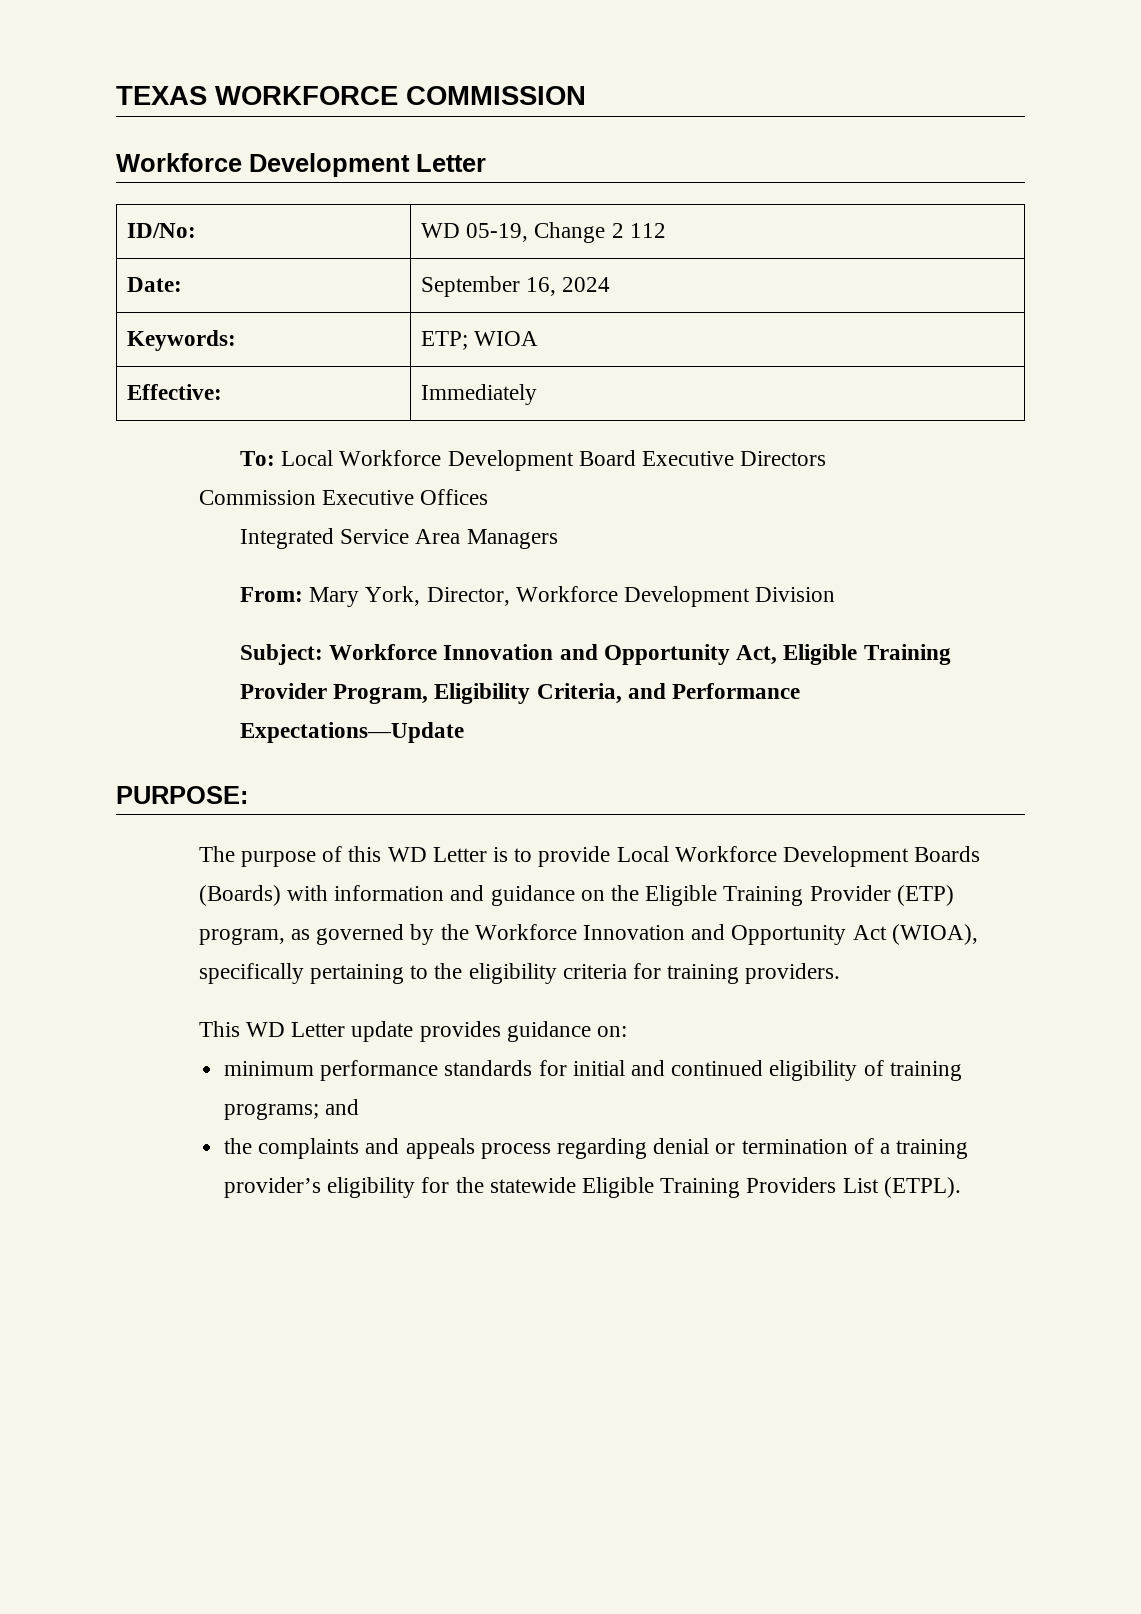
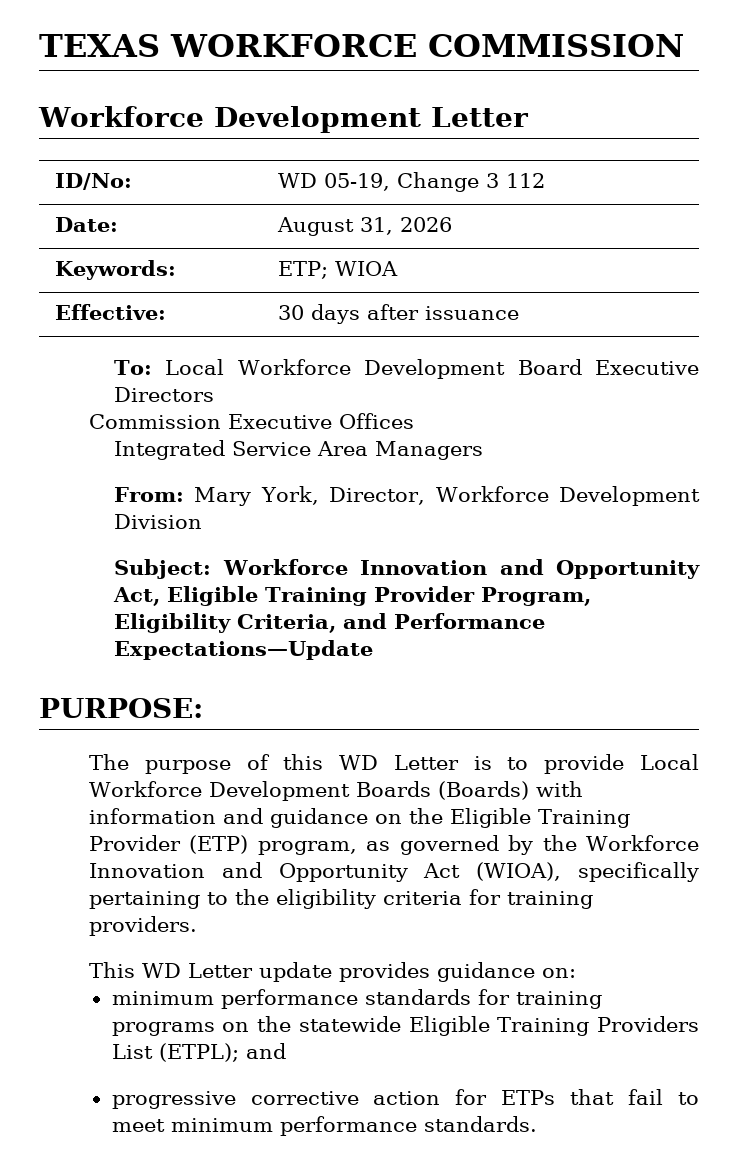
[611,223,624,238] 2 -> [486,173,500,188] 3
[420,276,611,297] September 16, 2024 -> [277,217,453,236] August 31, 2026
[420,384,537,405] Immediately -> [278,304,520,324] 30 days after issuance
[572,1060,962,1081] [224,1099,360,1120] [224,1138,969,1159] [224,1177,450,1198] initial and continued eligibility of training programs; and // the complaints and appeals process regarding denial or termination of a training provider’s eligibility for -> [515,991,602,1009] [111,1022,250,1036] training programs on
[883,1177,961,1198] (ETPL). -> [158,1043,286,1062] [111,1089,700,1109] [111,1116,537,1136] (ETPL); and // progressive corrective action for ETPs that fail to meet minimum performance standards.

